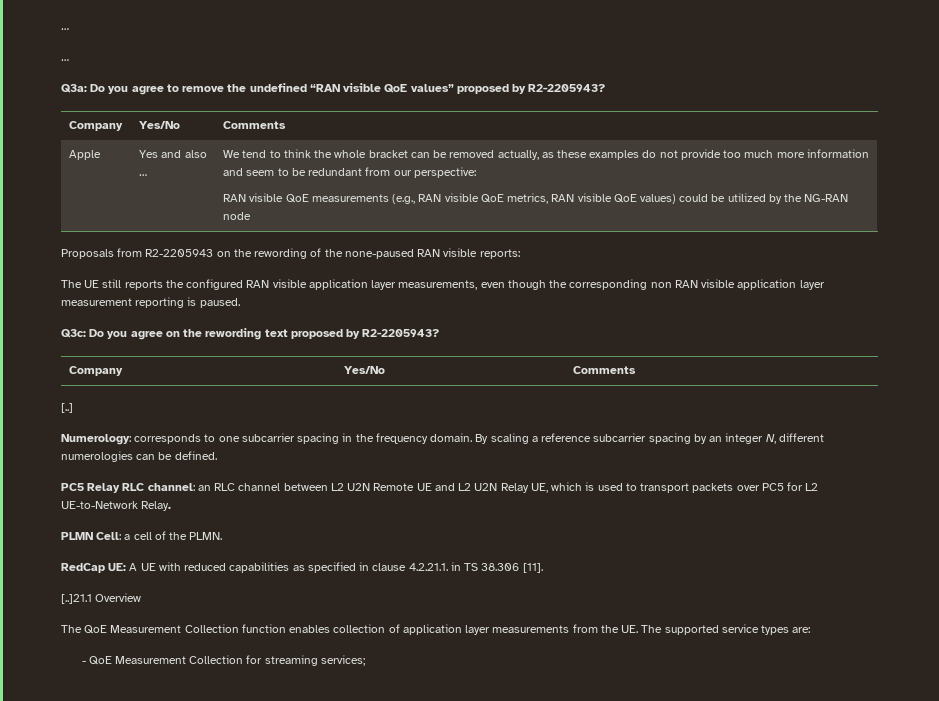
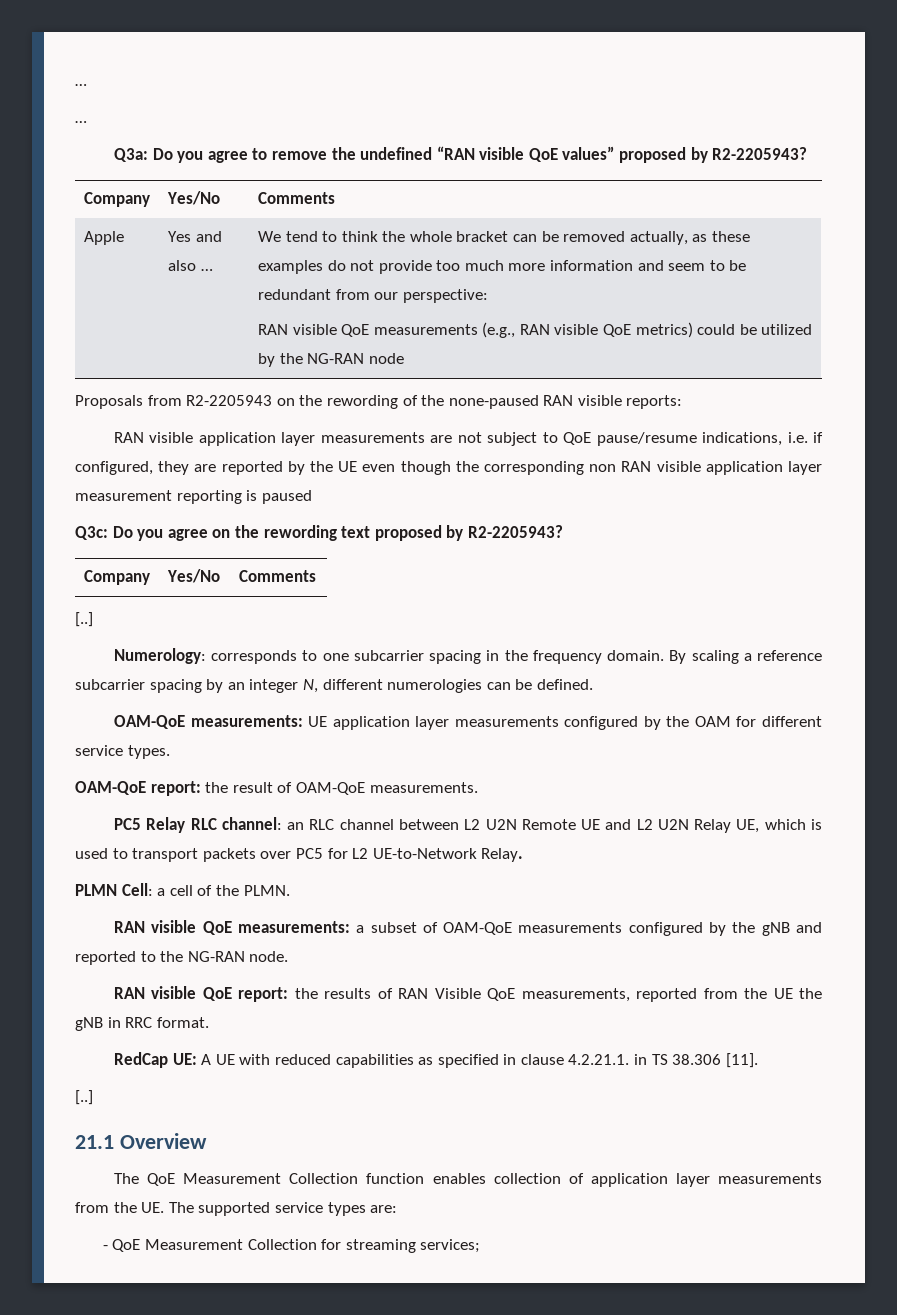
[507,193,676,204] metrics, RAN visible QoE values) -> [635,322,693,338] metrics)
[61,279,478,290] The UE still reports the configured RAN visible application layer measurements, -> [114,432,823,446] [75,461,358,475] RAN visible application layer measurements are not subject to QoE pause/resume indications, i.e. if configured, they are reported by the UE
[199,298,240,308] paused. -> [261,490,312,504] paused
(217, 455) none -> [114,715,822,730] [75,745,170,759] [75,781,478,796] // OAM-QoE measurements: UE application layer measurements configured by the OAM for different service types. // OAM-QoE report: the result of OAM-QoE measurements.
(223, 536) none -> [114,920,822,936] [75,951,289,965] [114,986,822,1002] [75,1017,209,1031] // RAN visible QoE measurements: a subset of OAM-QoE measurements configured by the gNB and reported to the NG-RAN node. // RAN visible QoE report: the results of RAN Visible QoE measurements, reported from the UE the gNB in RRC format.
[61,594,92,604] [..]21.1 -> [75,1090,93,1105] [75,1135,114,1149] [..] // 21.1

